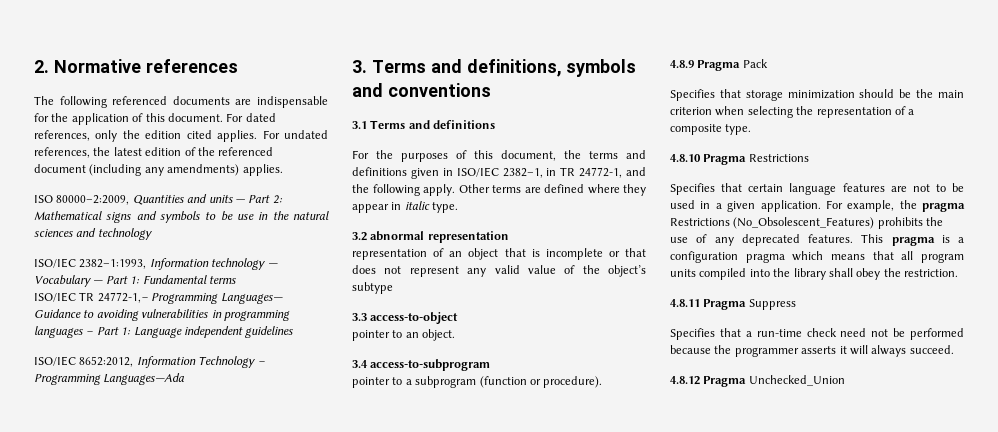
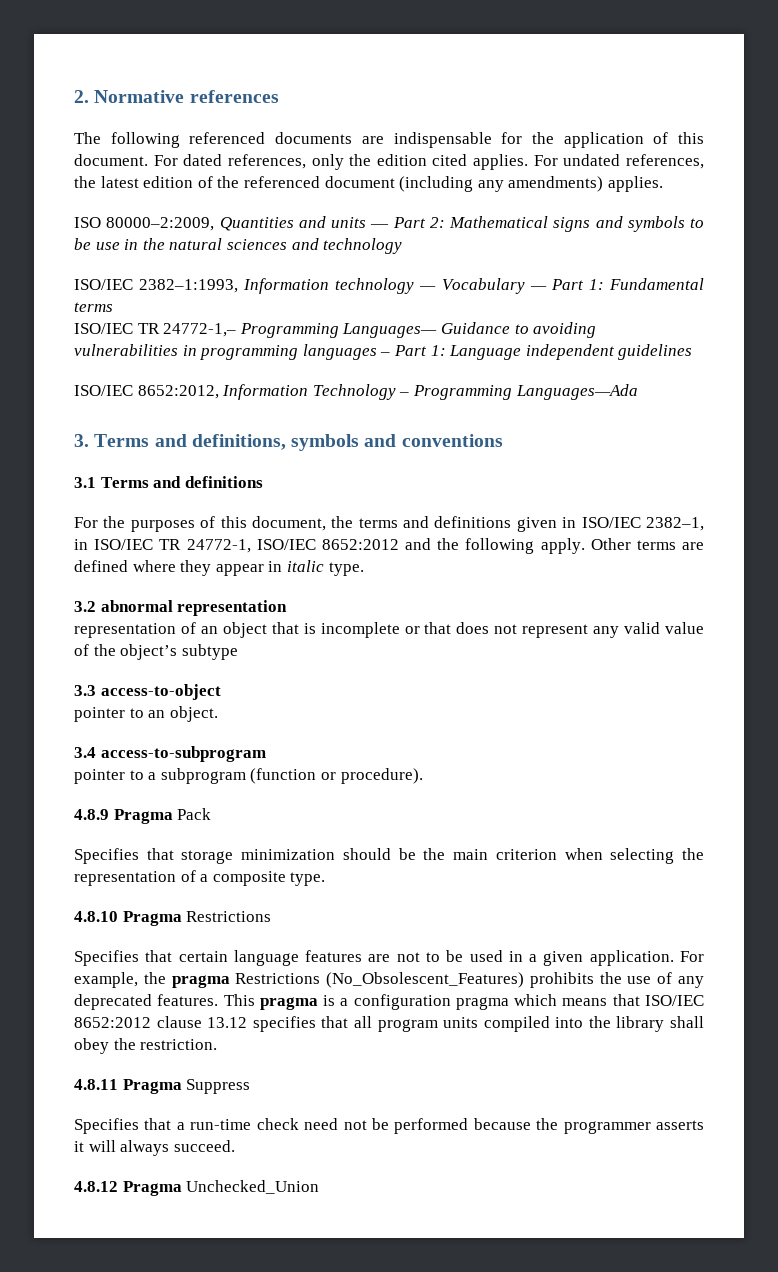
(557, 172) none -> [94,539,154,550] ISO/IEC
(623, 172) none -> [256,539,399,550] ISO/IEC 8652:2012
(894, 255) none -> [644,995,704,1006] [74,1016,349,1032] ISO/IEC 8652:2012 clause 13.12 specifies that

